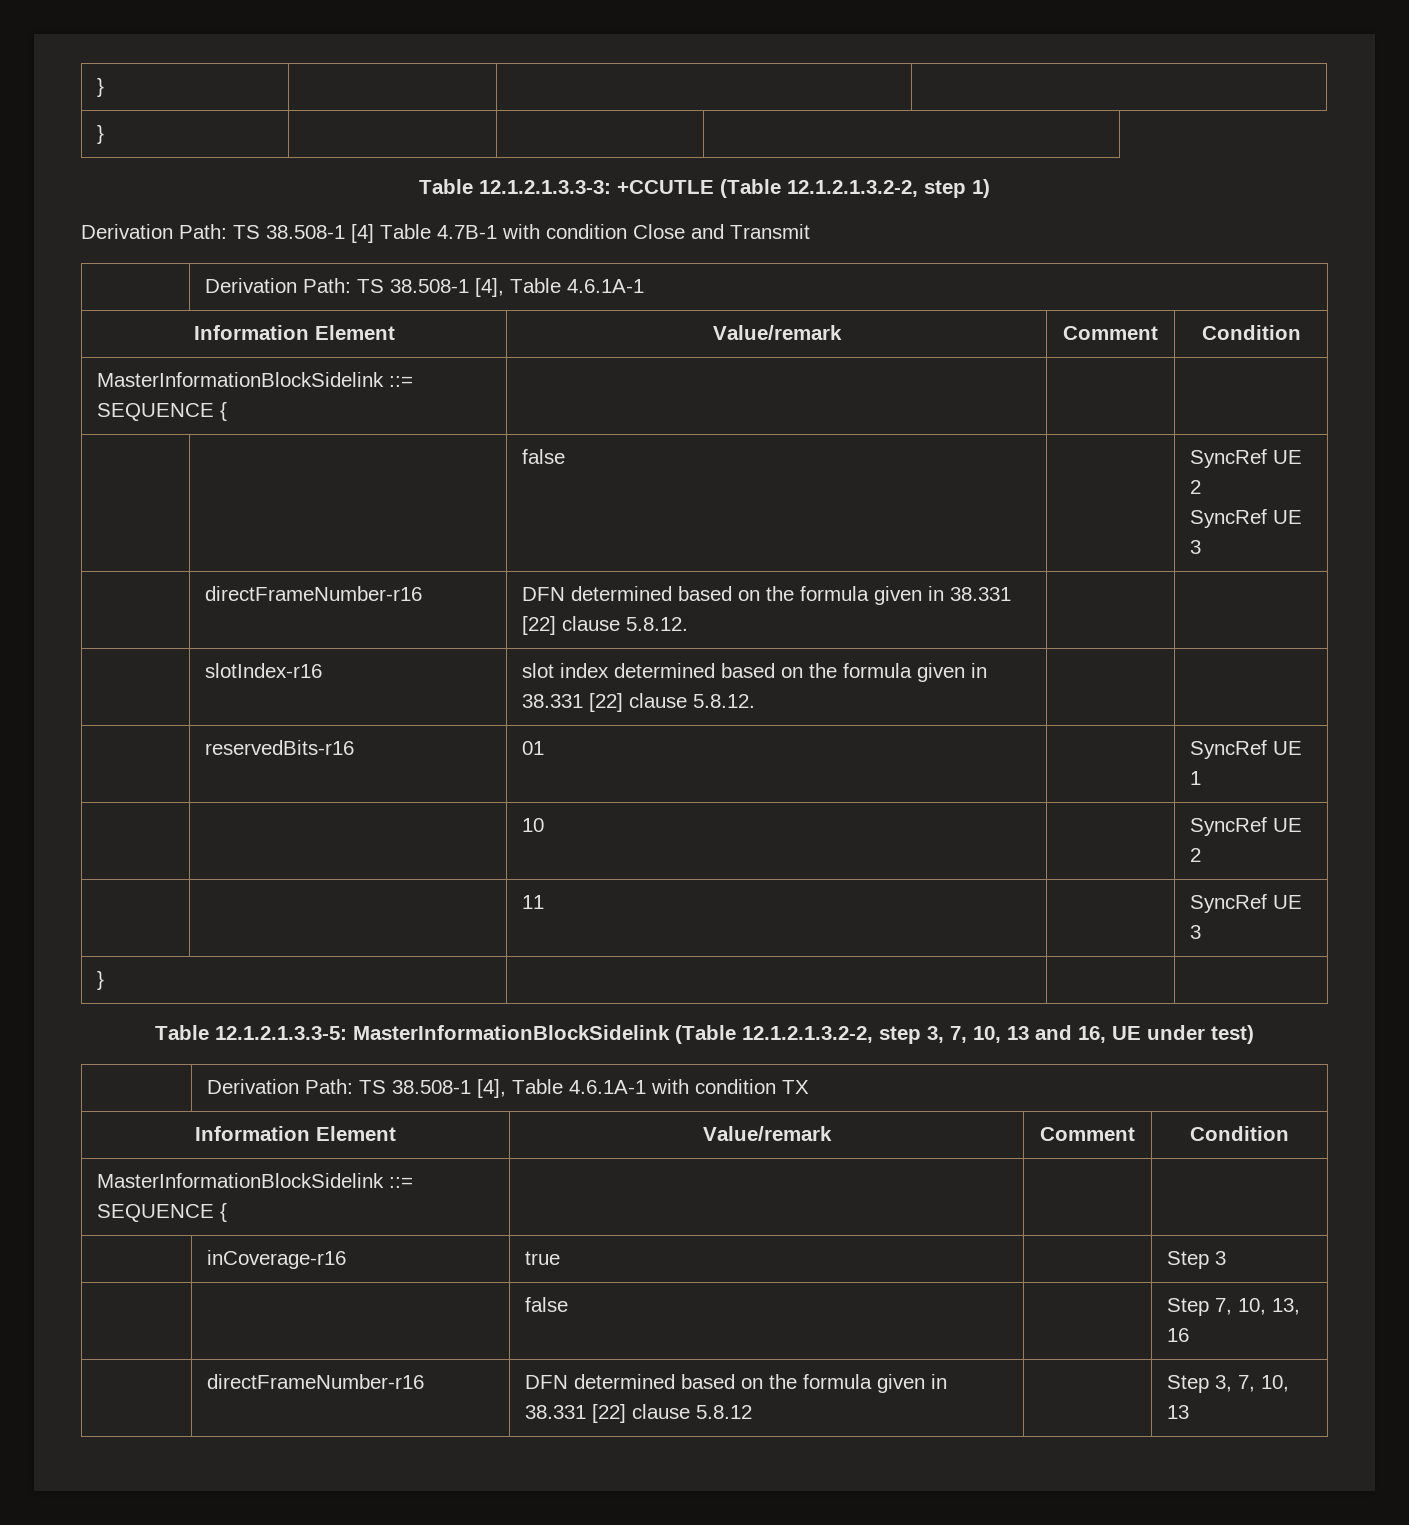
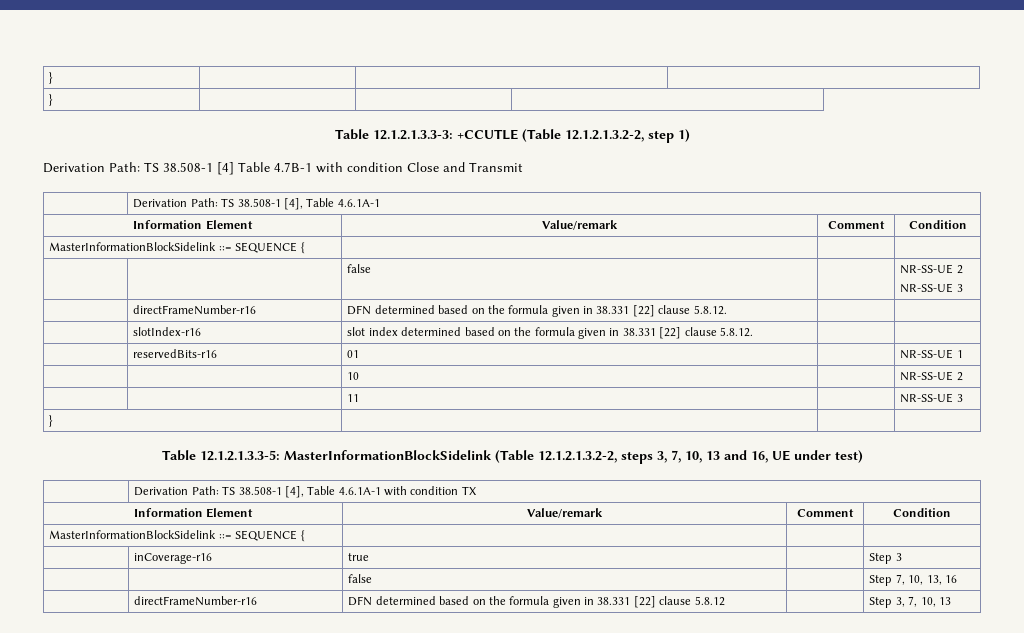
[1190,449,1303,468] [1190,480,1202,494] [1190,509,1303,528] SyncRef UE 2 // SyncRef UE -> [900,264,963,274] [900,283,954,293] NR-SS-UE 2 // NR-SS-UE
[1190,740,1303,759] SyncRef UE -> [900,349,954,359] NR-SS-UE
[1190,817,1303,836] SyncRef UE -> [900,371,954,381] NR-SS-UE
[1190,894,1303,913] SyncRef UE -> [900,393,954,403] NR-SS-UE
[879,1026,921,1044] step -> [620,451,653,464] steps

